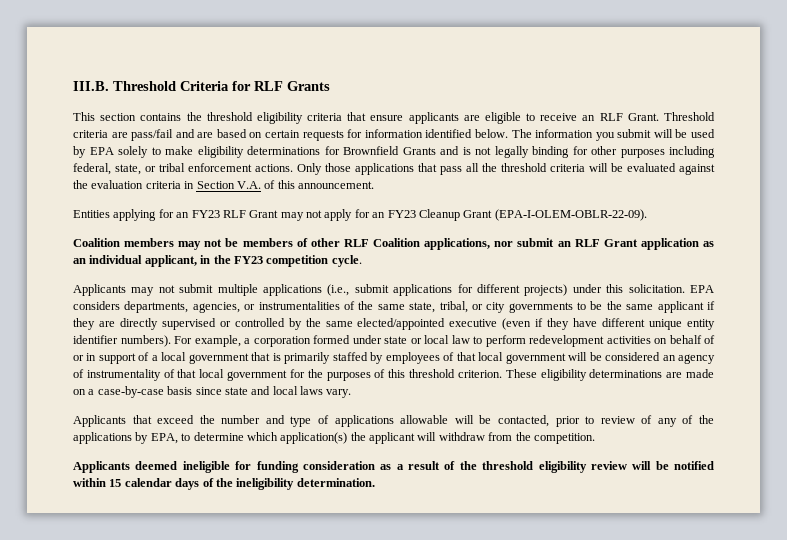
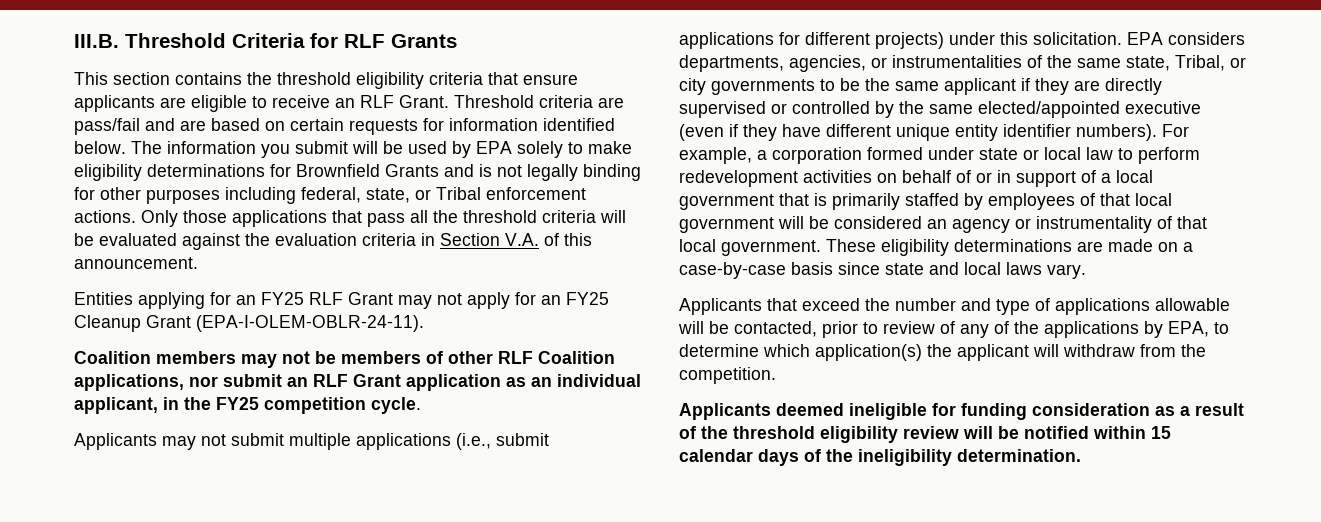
[159,163,185,172] tribal -> [436,187,481,200] Tribal
[191,210,220,218] FY23 -> [261,292,304,305] FY25
[387,210,416,218] FY23 -> [566,292,609,305] FY25
[494,209,647,221] (EPA-I-OLEM-OBLR-22-09). -> [196,315,424,332] (EPA-I-OLEM-OBLR-24-11).
[233,256,263,264] FY23 -> [216,397,259,410] FY25
[439,301,468,313] tribal, -> [1175,55,1225,71] Tribal,
[73,369,84,378] of -> [1015,218,1031,229] or
[227,369,502,381] government for the purposes of this threshold criterion. -> [721,240,821,256] government.

